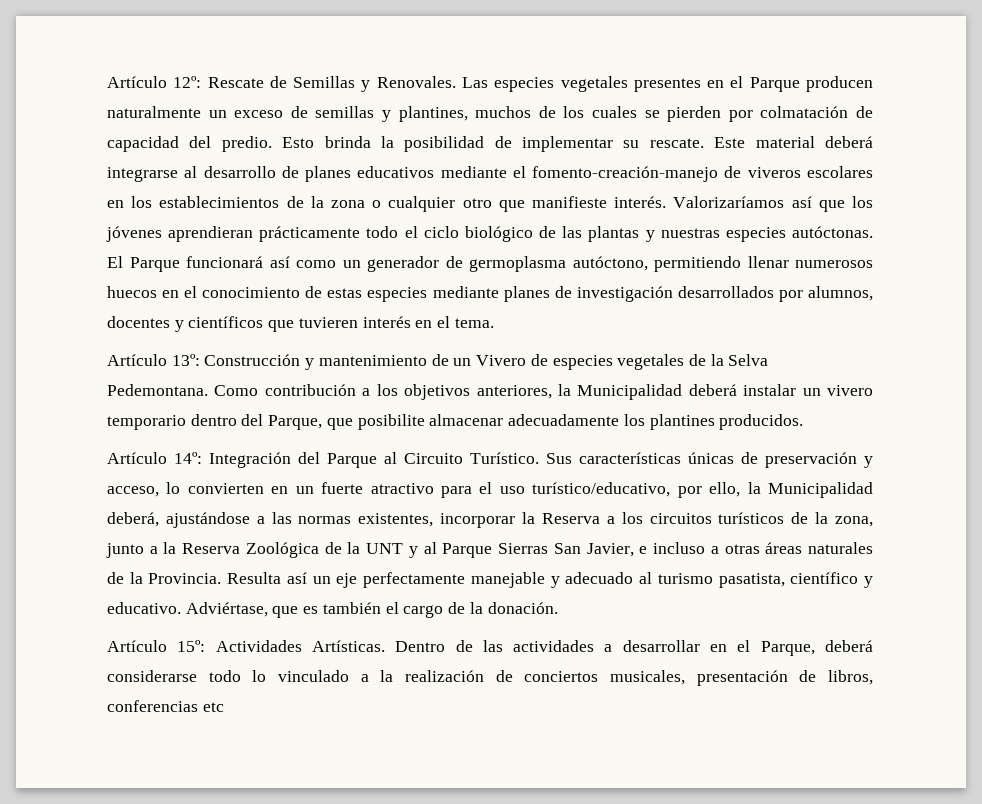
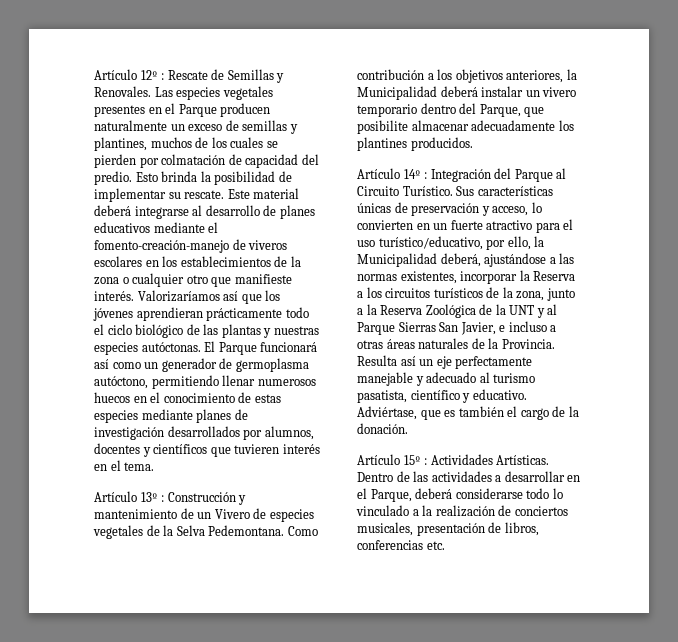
[107,76,202,88] Artículo 12º: -> [94,69,165,80] Artículo 12º :
[171,354,200,366] 13º: -> [140,492,165,502] 13º :
[174,452,202,464] 14º: -> [403,169,428,179] 14º :
[177,640,206,652] 15º: -> [403,455,428,465] 15º :
[202,702,224,712] etc -> [426,541,445,550] etc.

